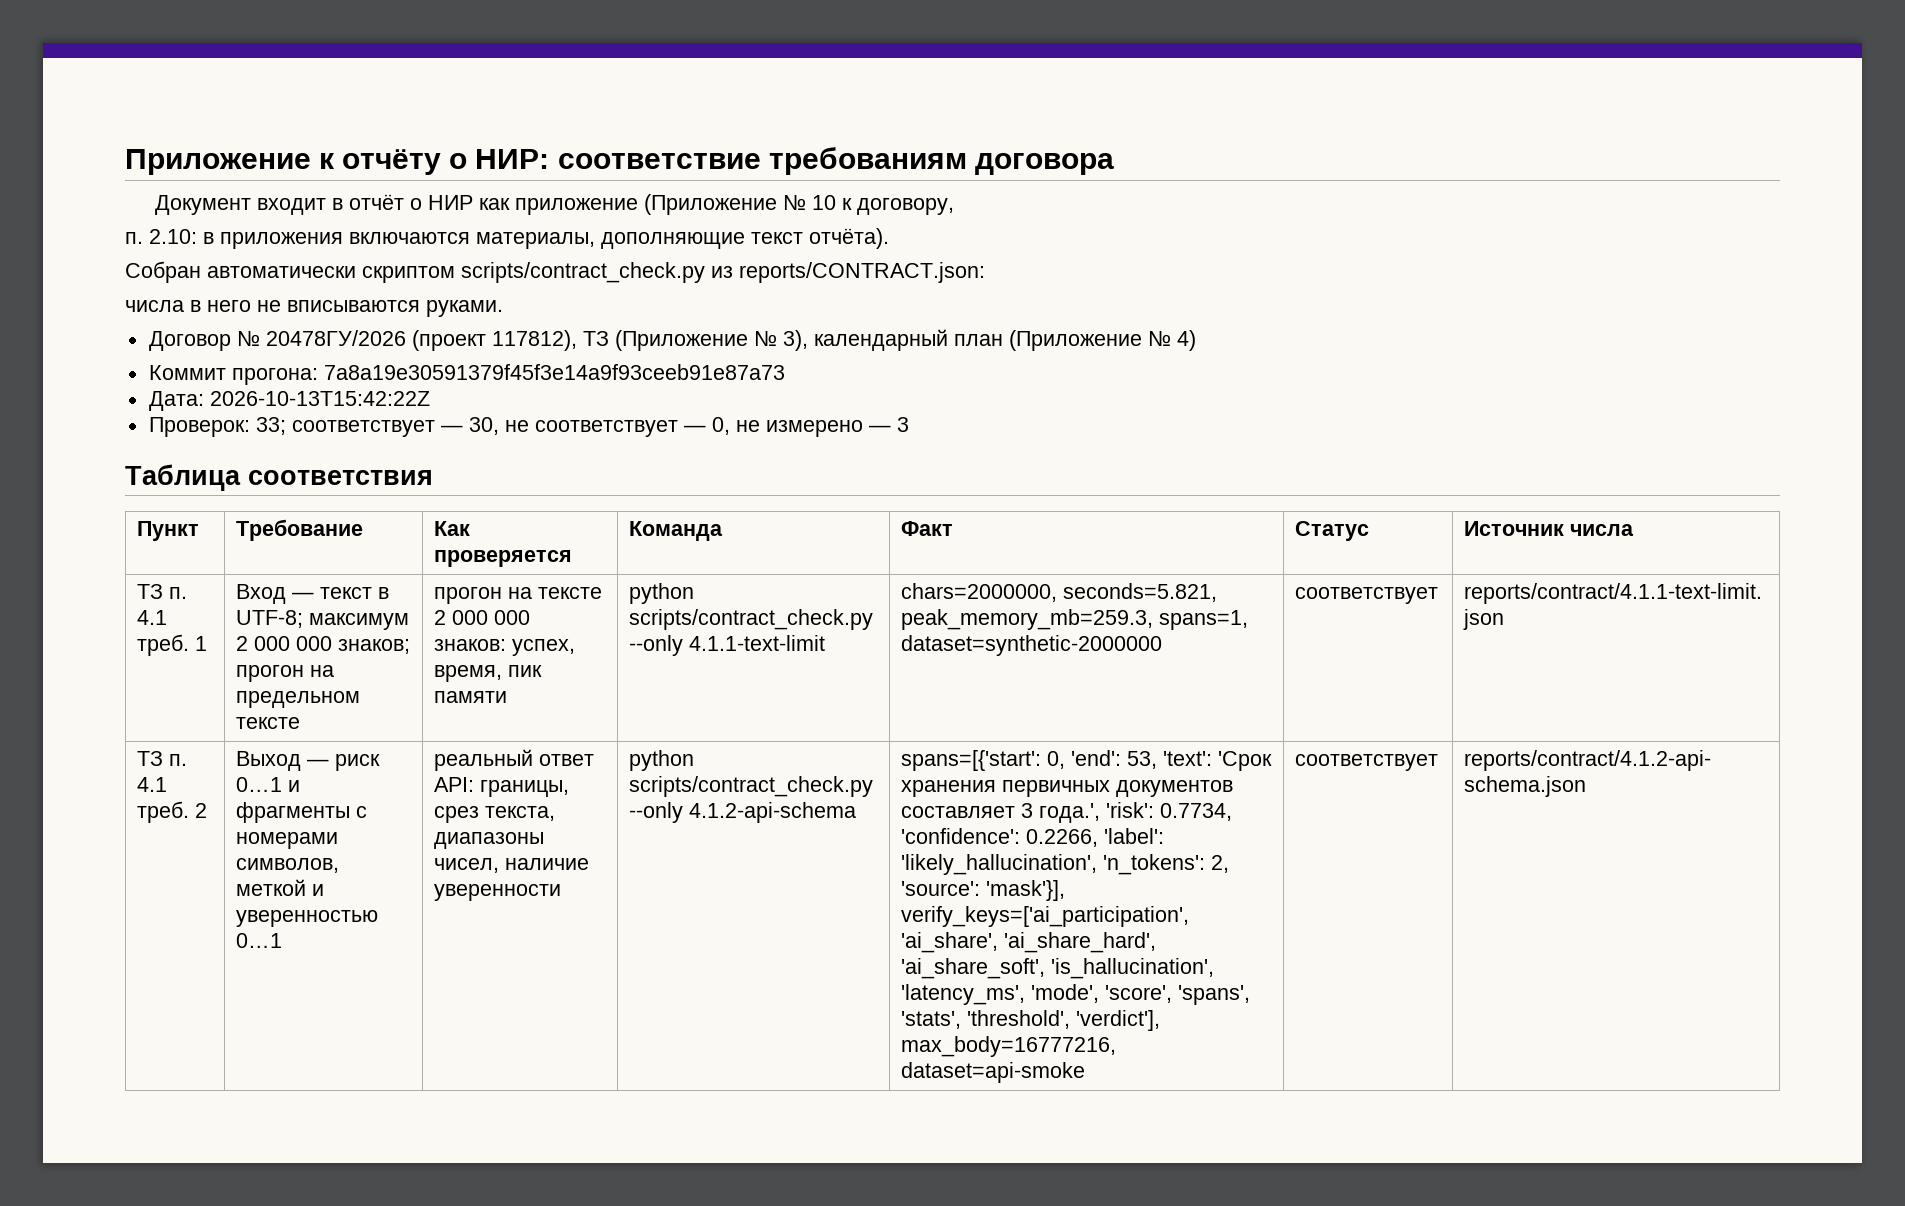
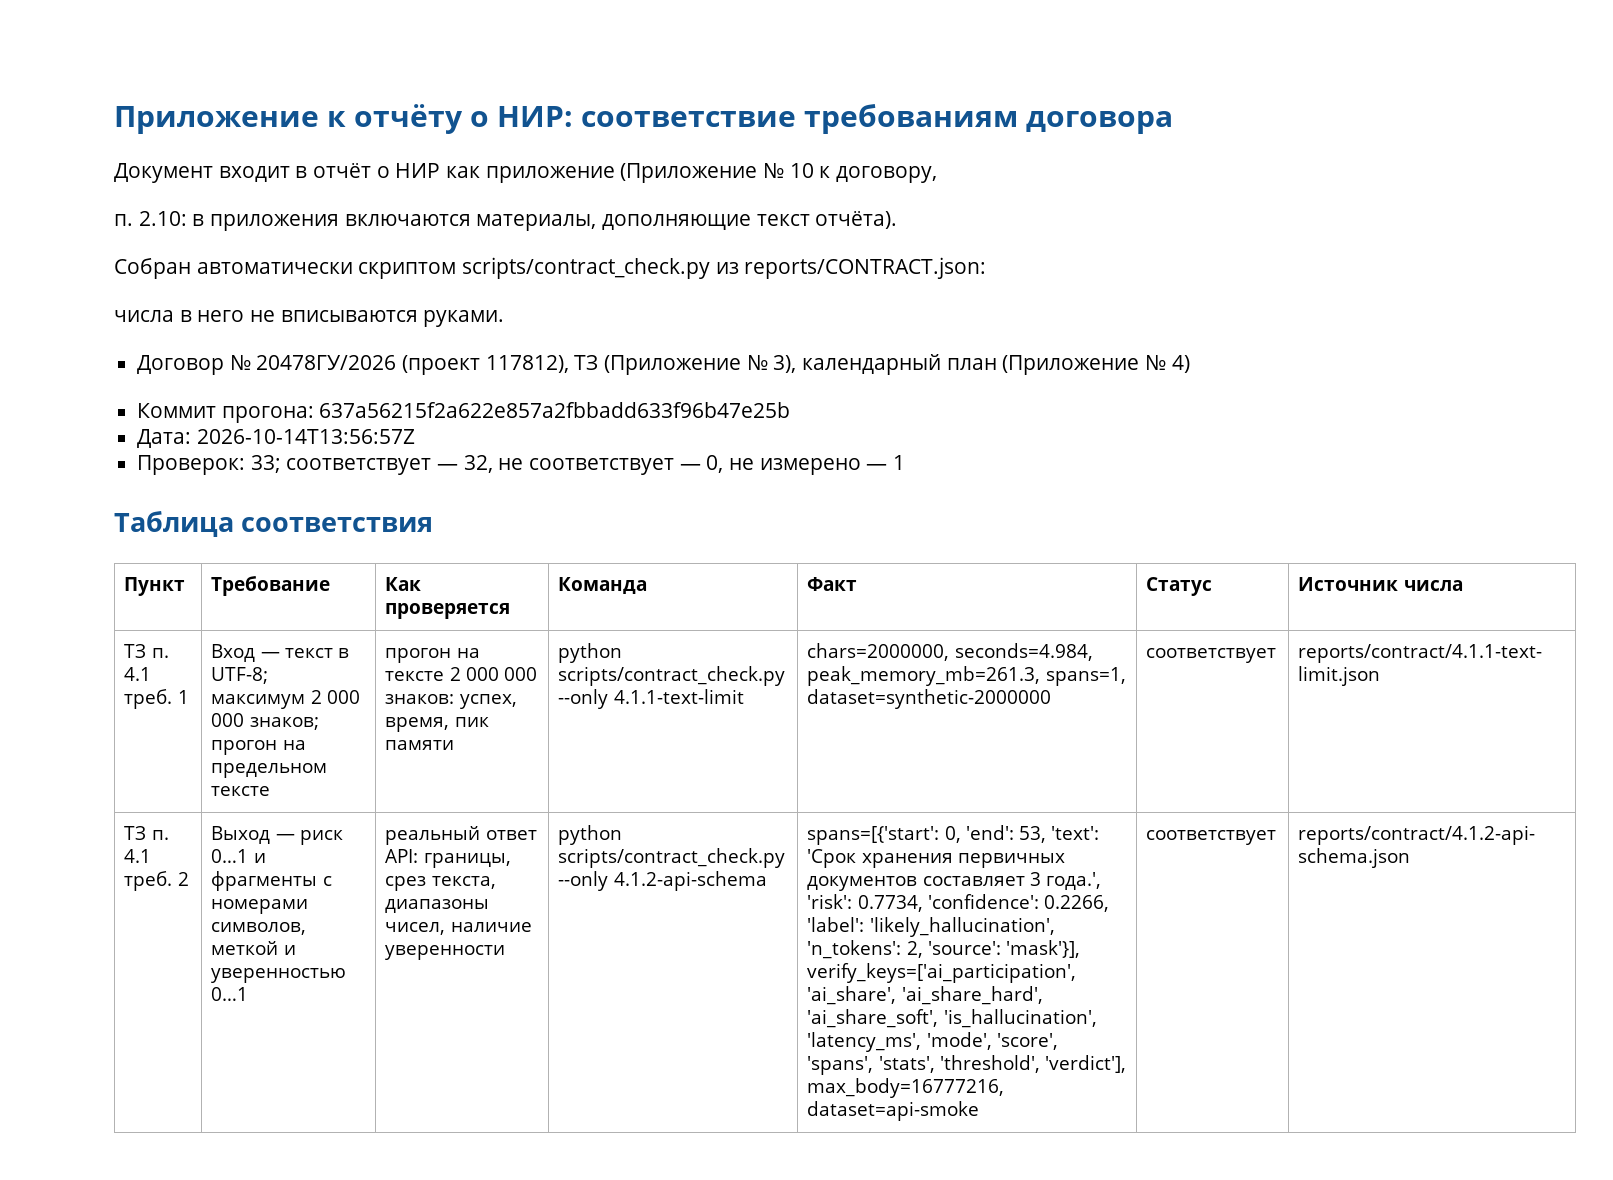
[323,364,785,380] 7a8a19e30591379f45f3e14a9f93ceeb91e87a73 -> [319,402,791,418] 637a56215f2a622e857a2fbbadd633f96b47e25b
[209,391,430,406] 2026-10-13T15:42:22Z -> [196,429,415,444] 2026-10-14T13:56:57Z
[468,417,499,435] 30, -> [463,455,493,473] 32,
[896,417,909,432] 3 -> [893,455,906,470] 1
[1063,583,1218,602] [901,609,1154,630] seconds=5.821, peak_memory_mb=259.3, -> [954,643,1093,661] [807,666,1041,686] seconds=4.984, peak_memory_mb=261.3,

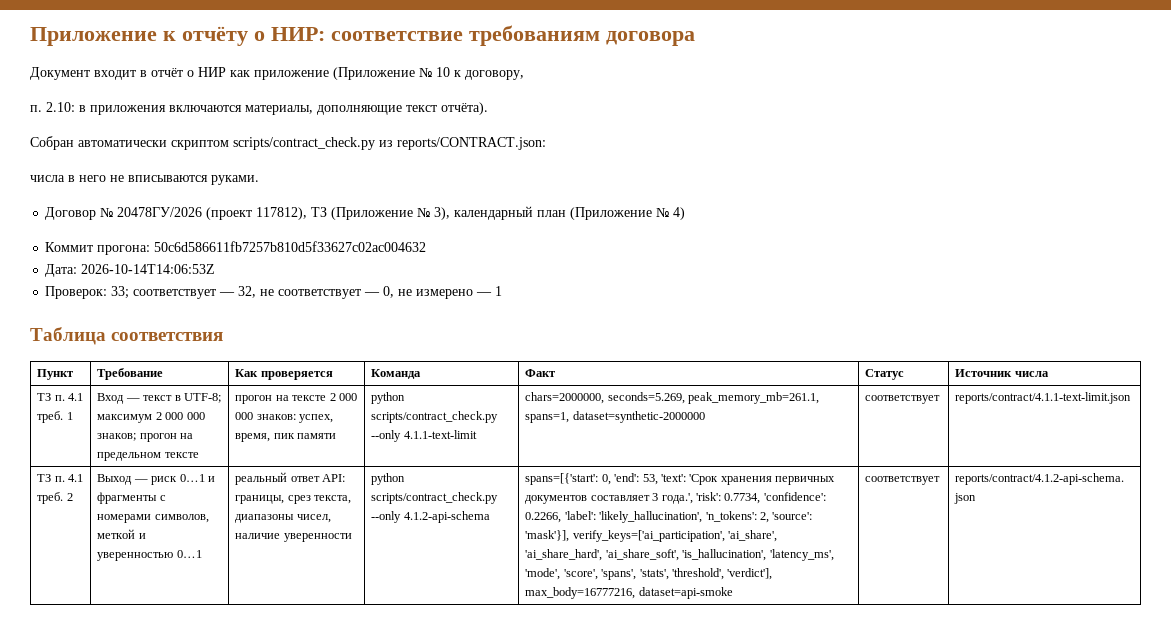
[319,402,791,418] 637a56215f2a622e857a2fbbadd633f96b47e25b -> [154,241,427,252] 50c6d586611fb7257b810d5f33627c02ac004632
[196,429,415,444] 2026-10-14T13:56:57Z -> [81,264,216,274] 2026-10-14T14:06:53Z
[954,643,1093,661] [807,666,1041,686] seconds=4.984, peak_memory_mb=261.3, -> [607,392,820,404] seconds=5.269, peak_memory_mb=261.1,

